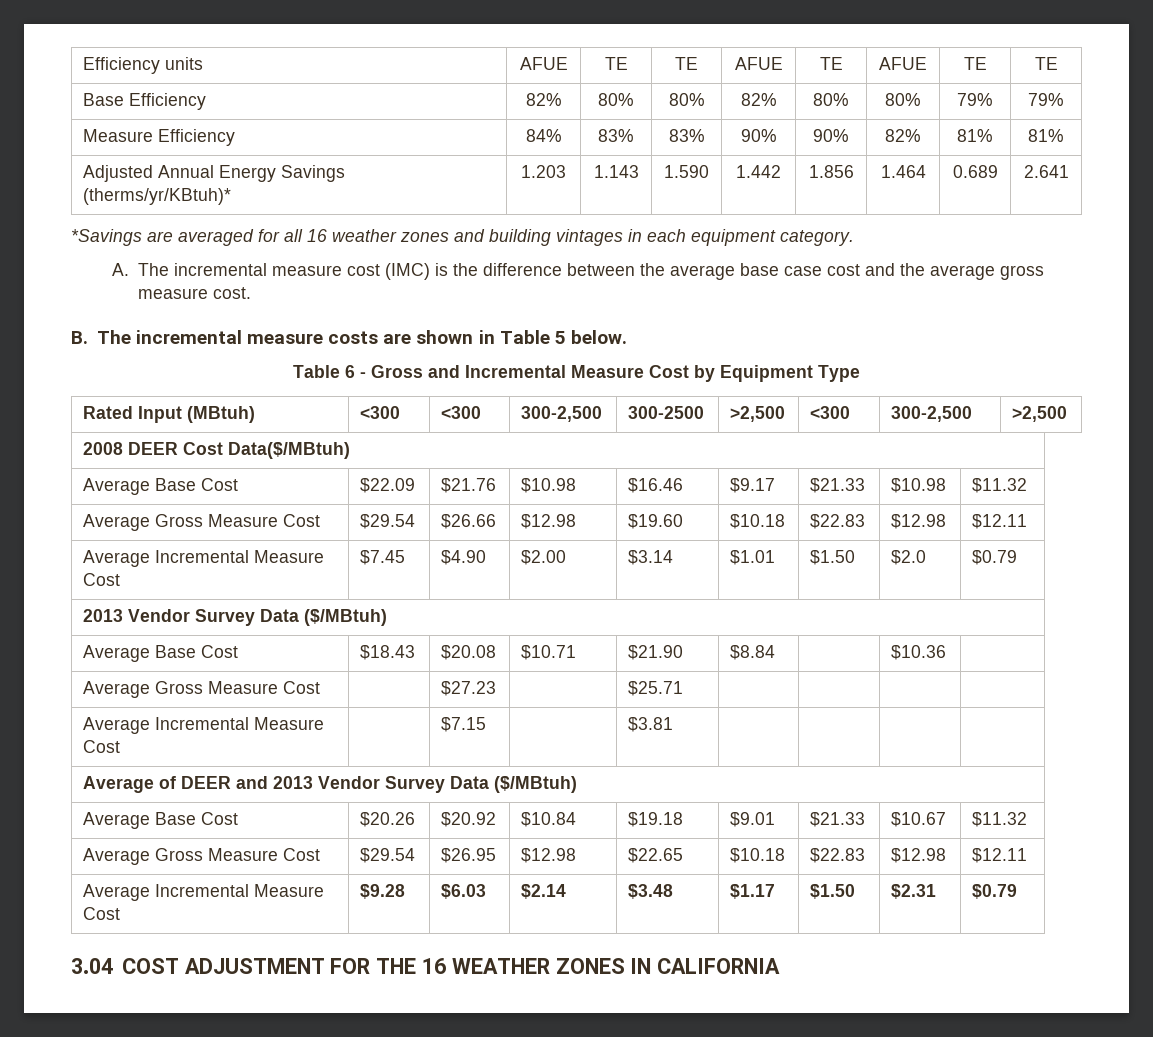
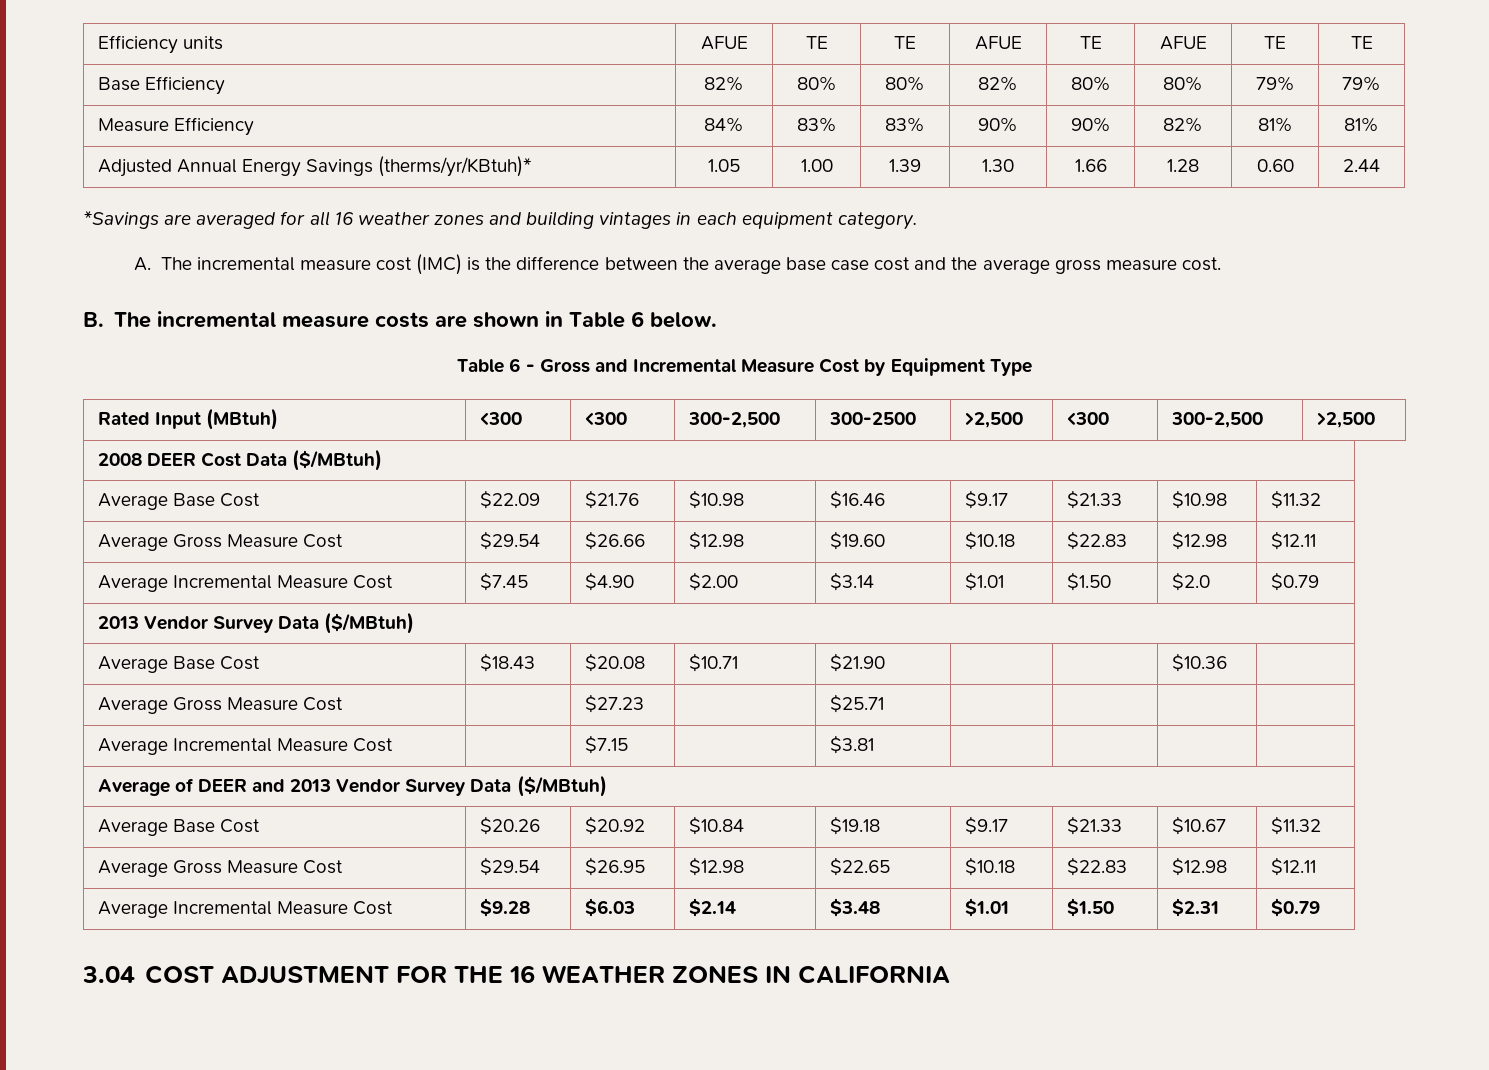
[521,165,566,178] [593,165,639,178] [664,165,709,178] [736,165,781,178] [808,165,854,178] [880,165,926,178] [952,165,998,178] [1023,165,1069,178] 1.203 | 1.143 | 1.590 | 1.442 | 1.856 | 1.464 | 0.689 | 2.641 -> [708,159,740,172] [800,159,833,172] [889,159,921,172] [982,159,1014,172] [1074,159,1107,172] [1167,159,1199,172] [1256,159,1294,172] [1343,159,1380,172] 1.05 | 1.00 | 1.39 | 1.30 | 1.66 | 1.28 | 0.60 | 2.44
[554,331,566,344] 5 -> [630,311,644,327] 6
[228,442,351,459] Data($/MBtuh) -> [245,449,383,471] Data ($/MBtuh)
[730,645,776,660] $8.84 -> (885, 662) none
[730,812,776,827] $9.01 -> [964,816,1008,835] $9.17
[730,884,776,899] $1.17 -> [964,898,1009,917] $1.01

